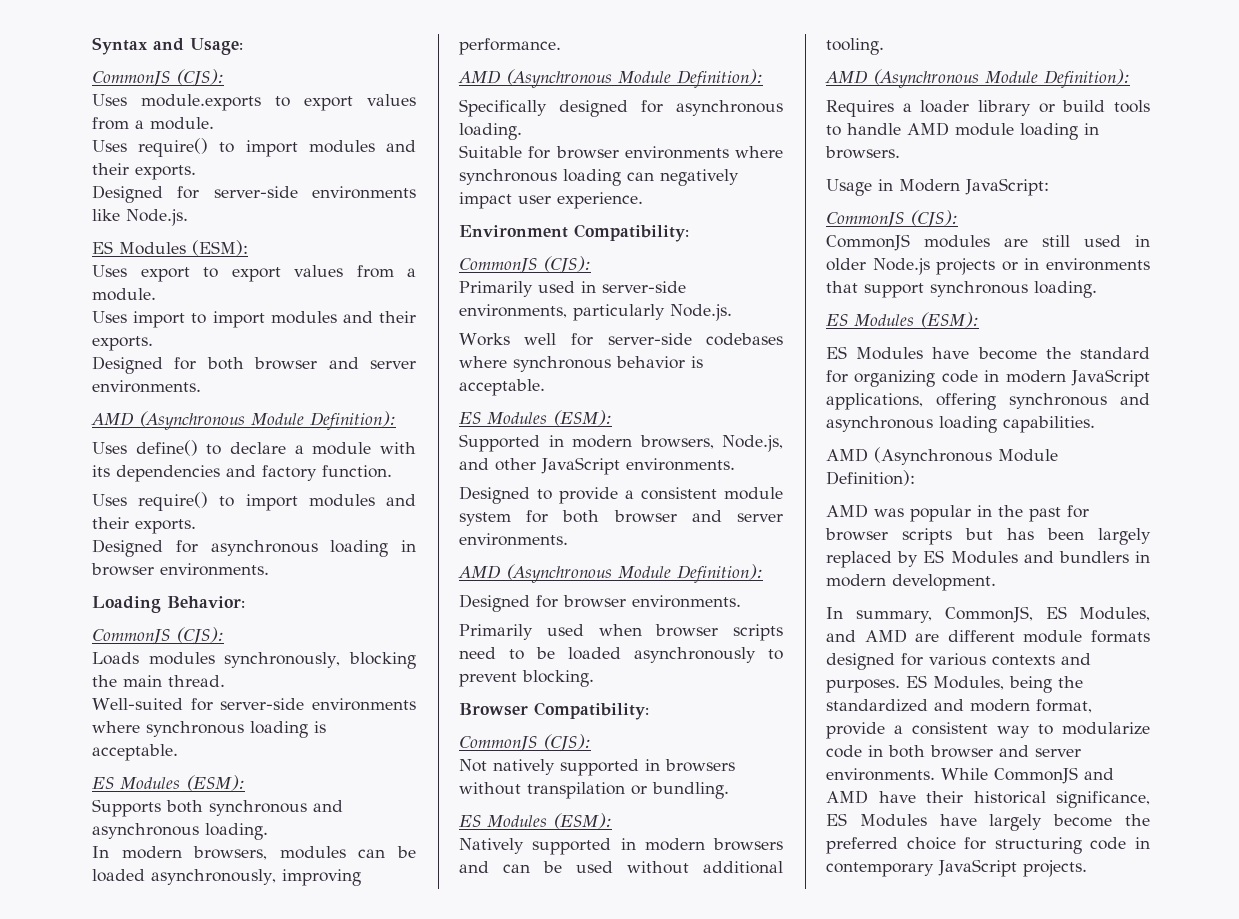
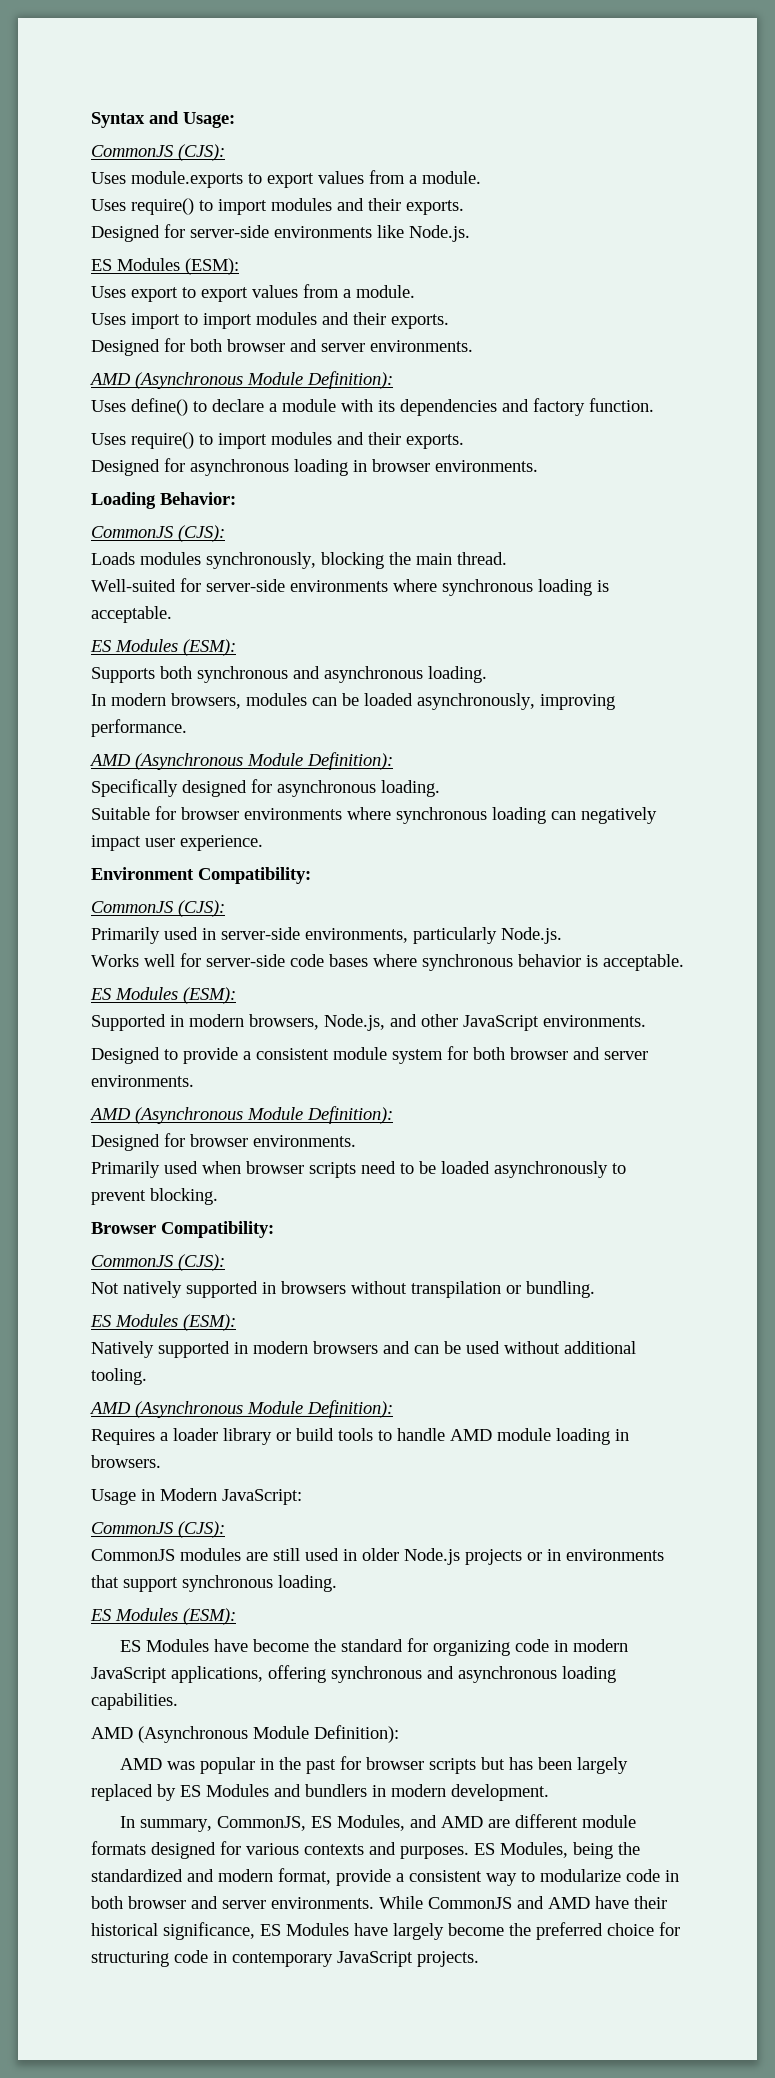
[706,333,783,346] codebases -> [290,954,368,967] code bases

